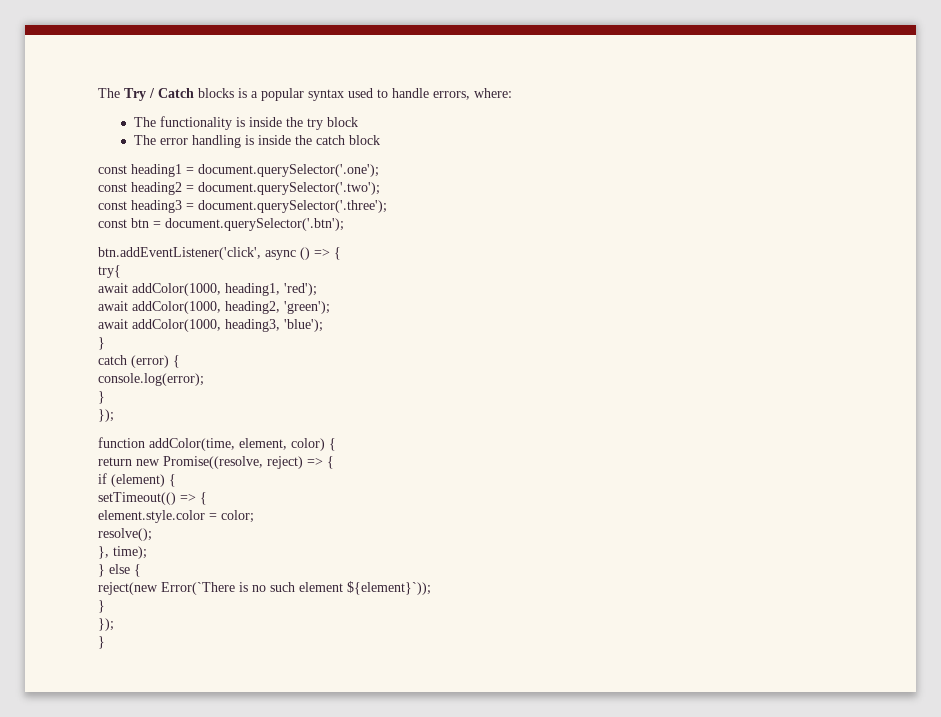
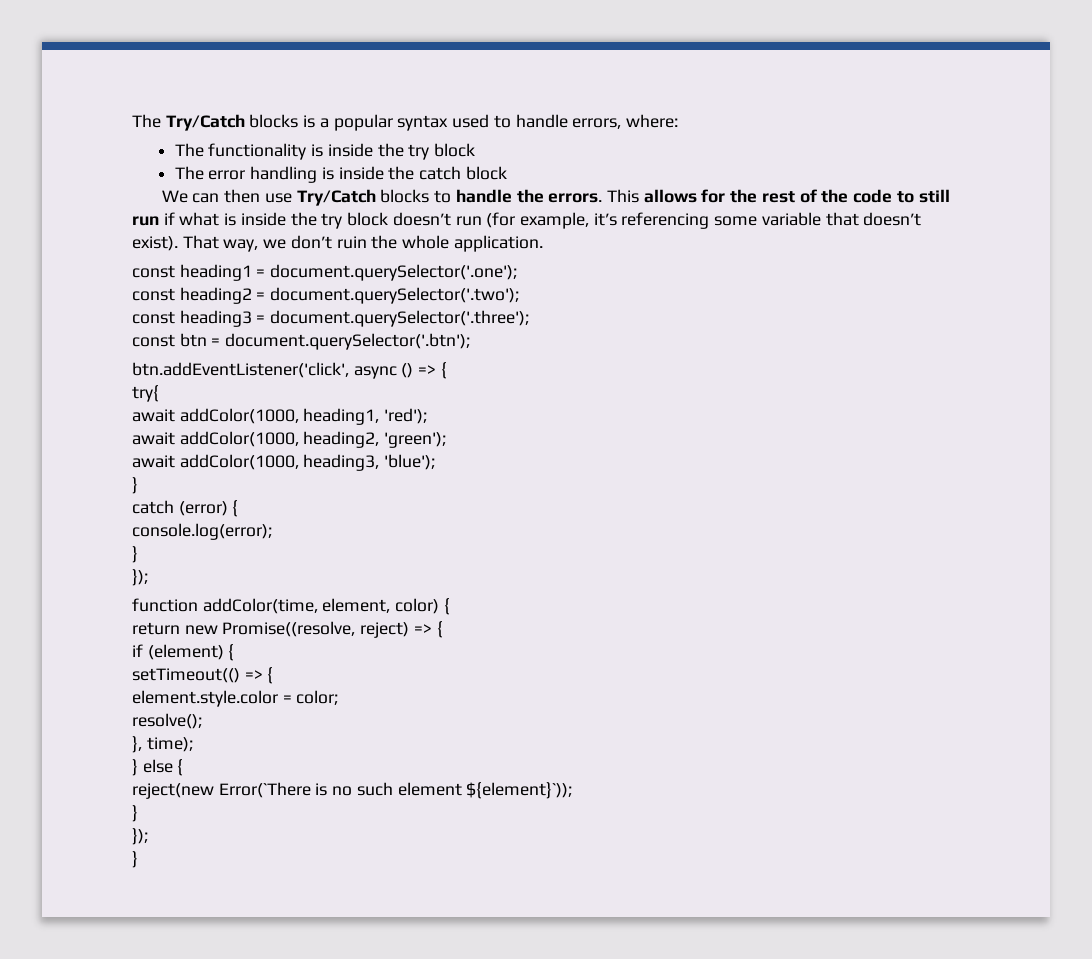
[98,88,194,101] The Try / Catch -> [132,114,245,131] The Try/Catch
(380, 140) none -> [161,189,950,206] [132,212,922,229] [132,235,543,252] // We can then use Try/Catch blocks to handle the errors. This allows for the rest of the code to still run if what is inside the try block doesn’t run (for example, it’s referencing some variable that doesn’t exist). That way, we don’t ruin the whole application.

